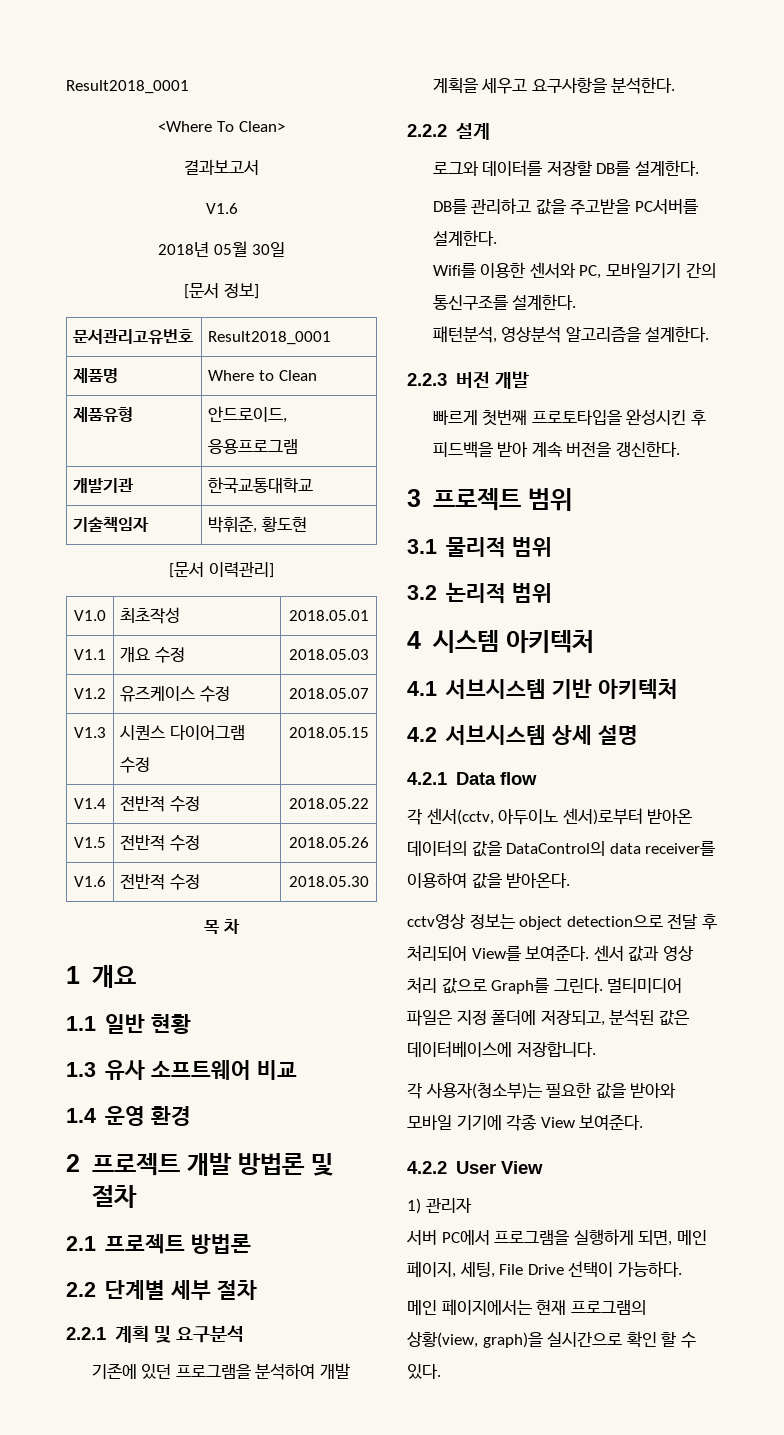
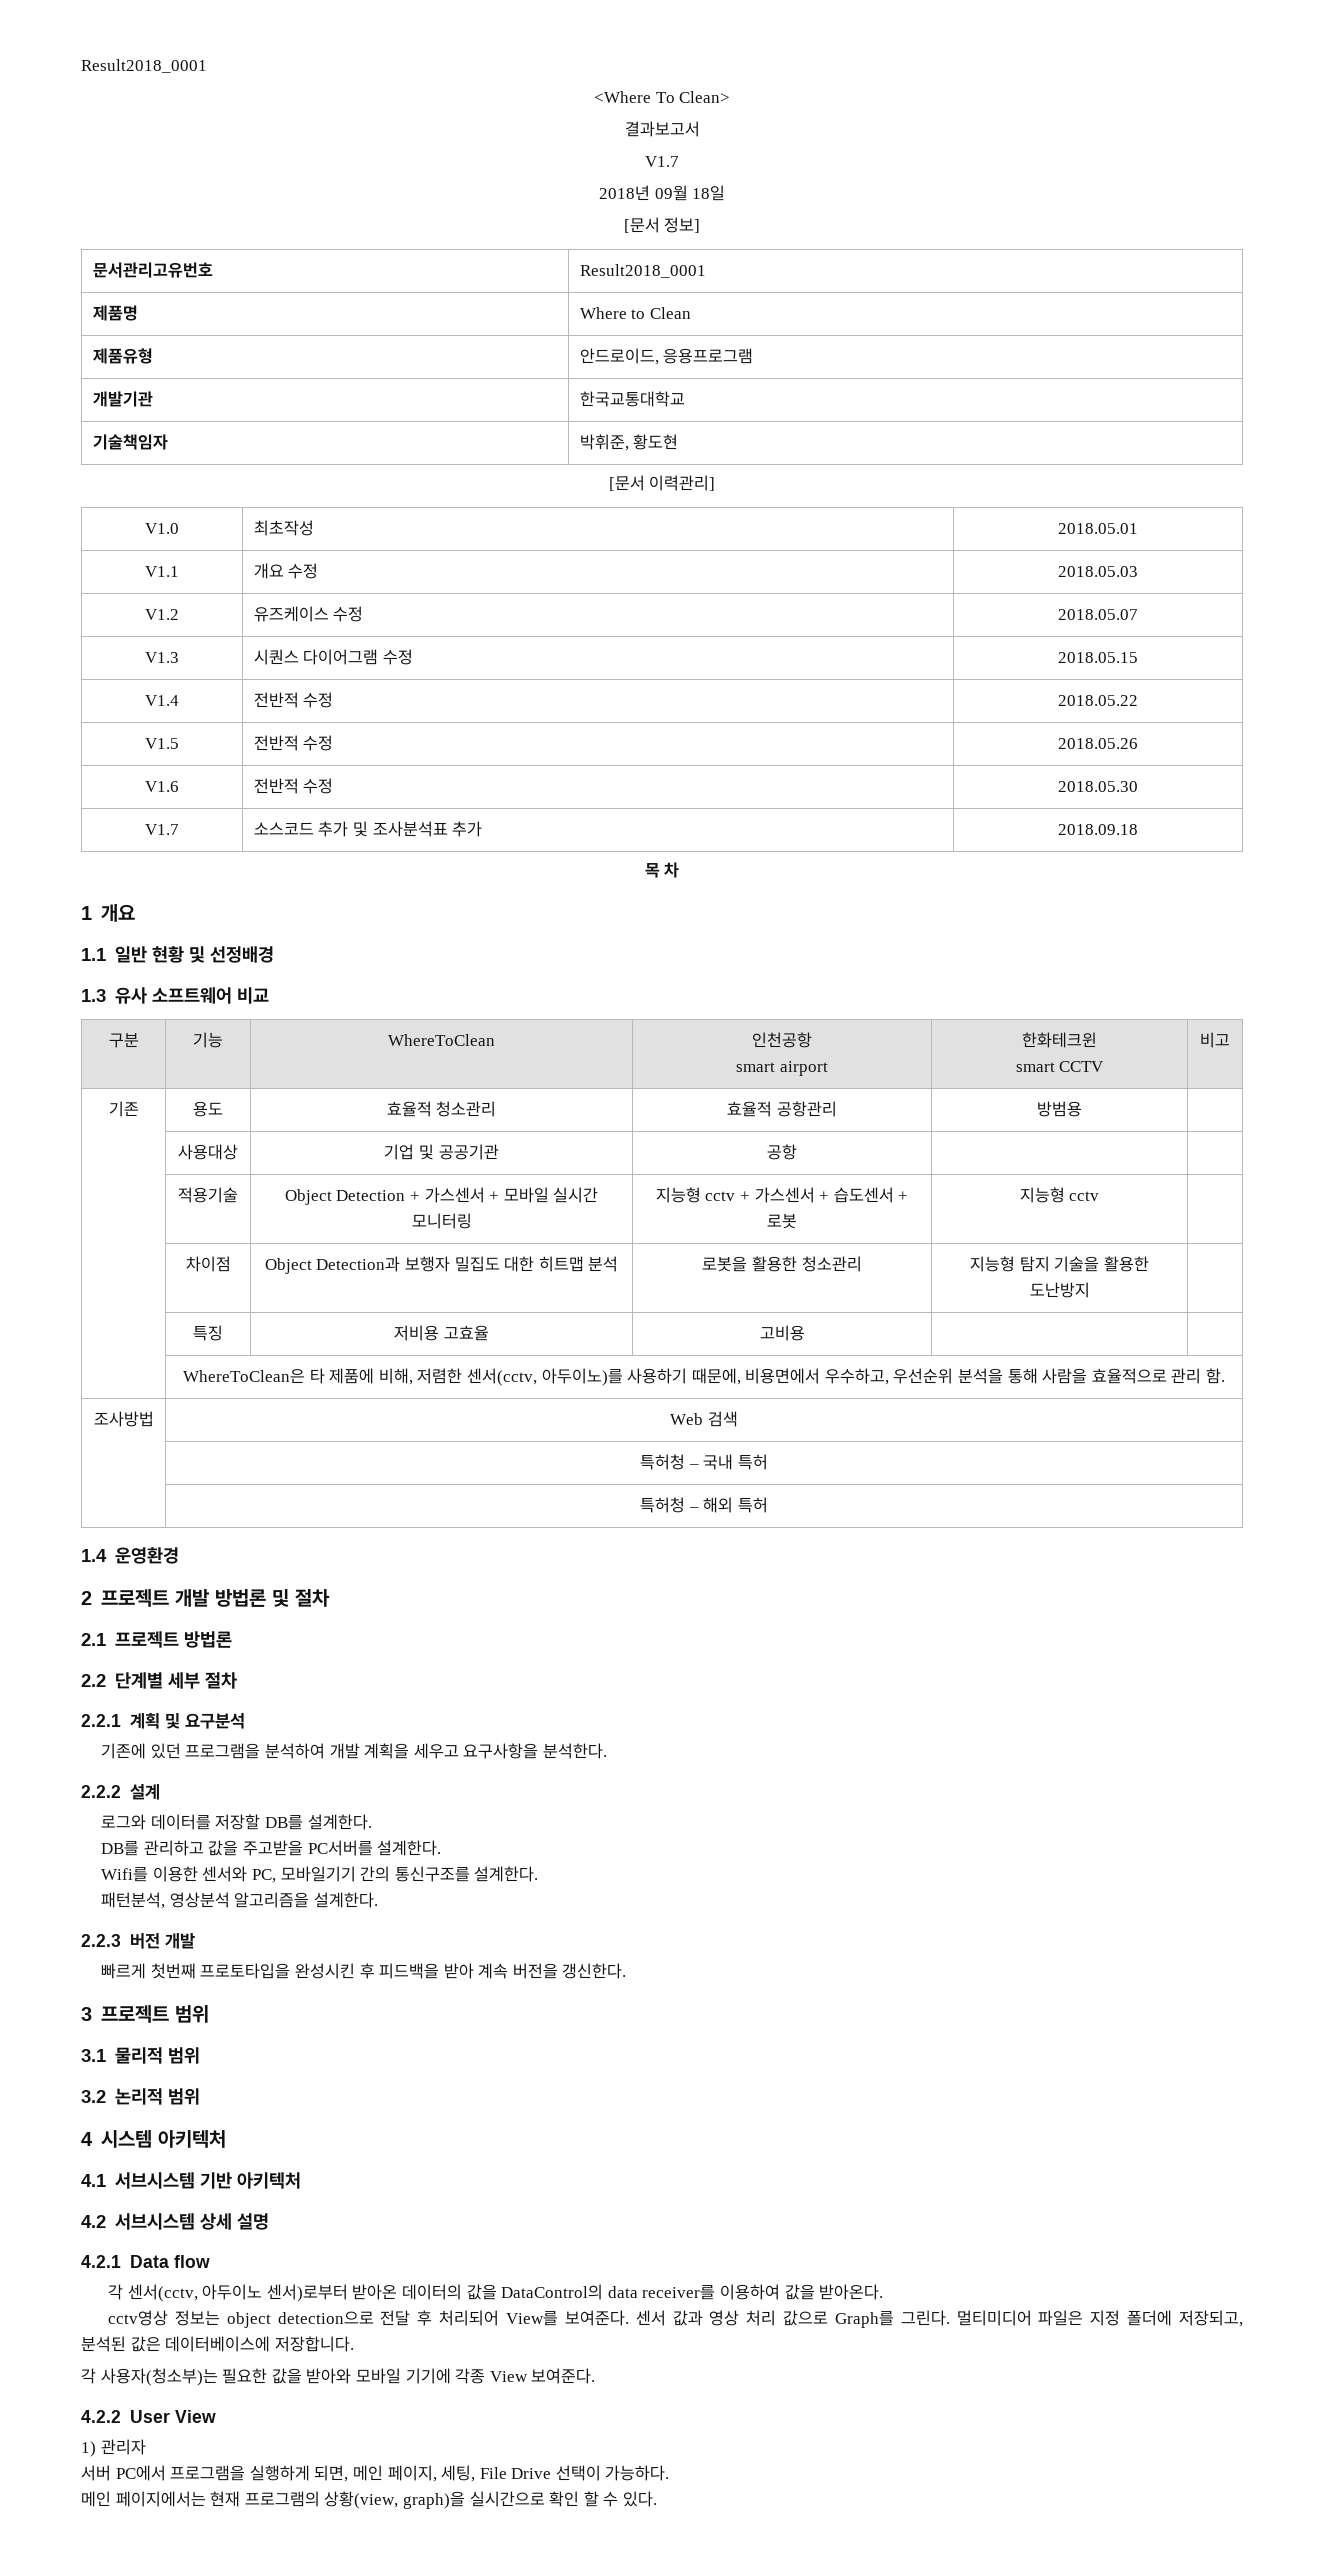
[205,203,238,214] V1.6 -> [645,156,679,167] V1.7
[214,241,285,257] 05월 30일 -> [654,185,726,201] 09월 18일
(369, 881) none -> [145,824,179,835] [253,821,483,837] [1058,824,1138,835] // V1.7 | 소스코드 추가 및 조사분석표 추가 | 2018.09.18
(191, 1024) none -> [188,946,274,963] 및 선정배경
(297, 1070) none -> [108,1033,139,1048] [193,1032,223,1048] [388,1034,495,1046] [752,1032,812,1048] [736,1061,828,1076] [1022,1032,1097,1048] [1015,1061,1105,1072] [1200,1032,1230,1048] [108,1101,139,1117] [193,1101,223,1117] [386,1101,497,1117] [727,1101,837,1117] [1037,1101,1082,1117] [178,1144,238,1160] [384,1144,499,1160] [767,1144,797,1160] [178,1187,238,1203] [284,1187,599,1205] [411,1213,472,1229] [655,1187,909,1203] [767,1213,797,1229] [1019,1187,1100,1203] [185,1256,231,1272] [264,1256,619,1274] [702,1256,862,1272] [970,1256,1149,1272] [1029,1282,1090,1298] [193,1325,223,1341] [394,1325,489,1341] [759,1325,805,1341] [182,1368,1226,1386] [93,1411,154,1427] [670,1411,738,1427] [640,1454,768,1470] [640,1497,768,1513] // 구분 | 기능 | WhereToClean | 인천공항 // smart airport | 한화테크윈 // smart CCTV | 비고 // 기존 | 용도 | 효율적 청소관리 | 효율적 공항관리 | 방범용 | // | 사용대상 | 기업 및 공공기관 | 공항 | | // | 적용기술 | Object Detection + 가스센서 + 모바일 실시간 모니터링 | 지능형 cctv + 가스센서 + 습도센서 + 로봇 | 지능형 cctv | // | 차이점 | Object Detection과 보행자 밀집도 대한 히트맵 분석 | 로봇을 활용한 청소관리 | 지능형 탐지 기술을 활용한 도난방지 | // | 특징 | 저비용 고효율 | 고비용 | | // | WhereToClean은 타 제품에 비해, 저렴한 센서(cctv, 아두이노)를 사용하기 때문에, 비용면에서 우수하고, 우선순위 분석을 통해 사람을 효율적으로 관리 함. // 조사방법 | Web 검색 // | 특허청 – 국내 특허 // | 특허청 – 해외 특허
[104,1106,191,1126] 운영 환경 -> [114,1547,179,1564] 운영환경

